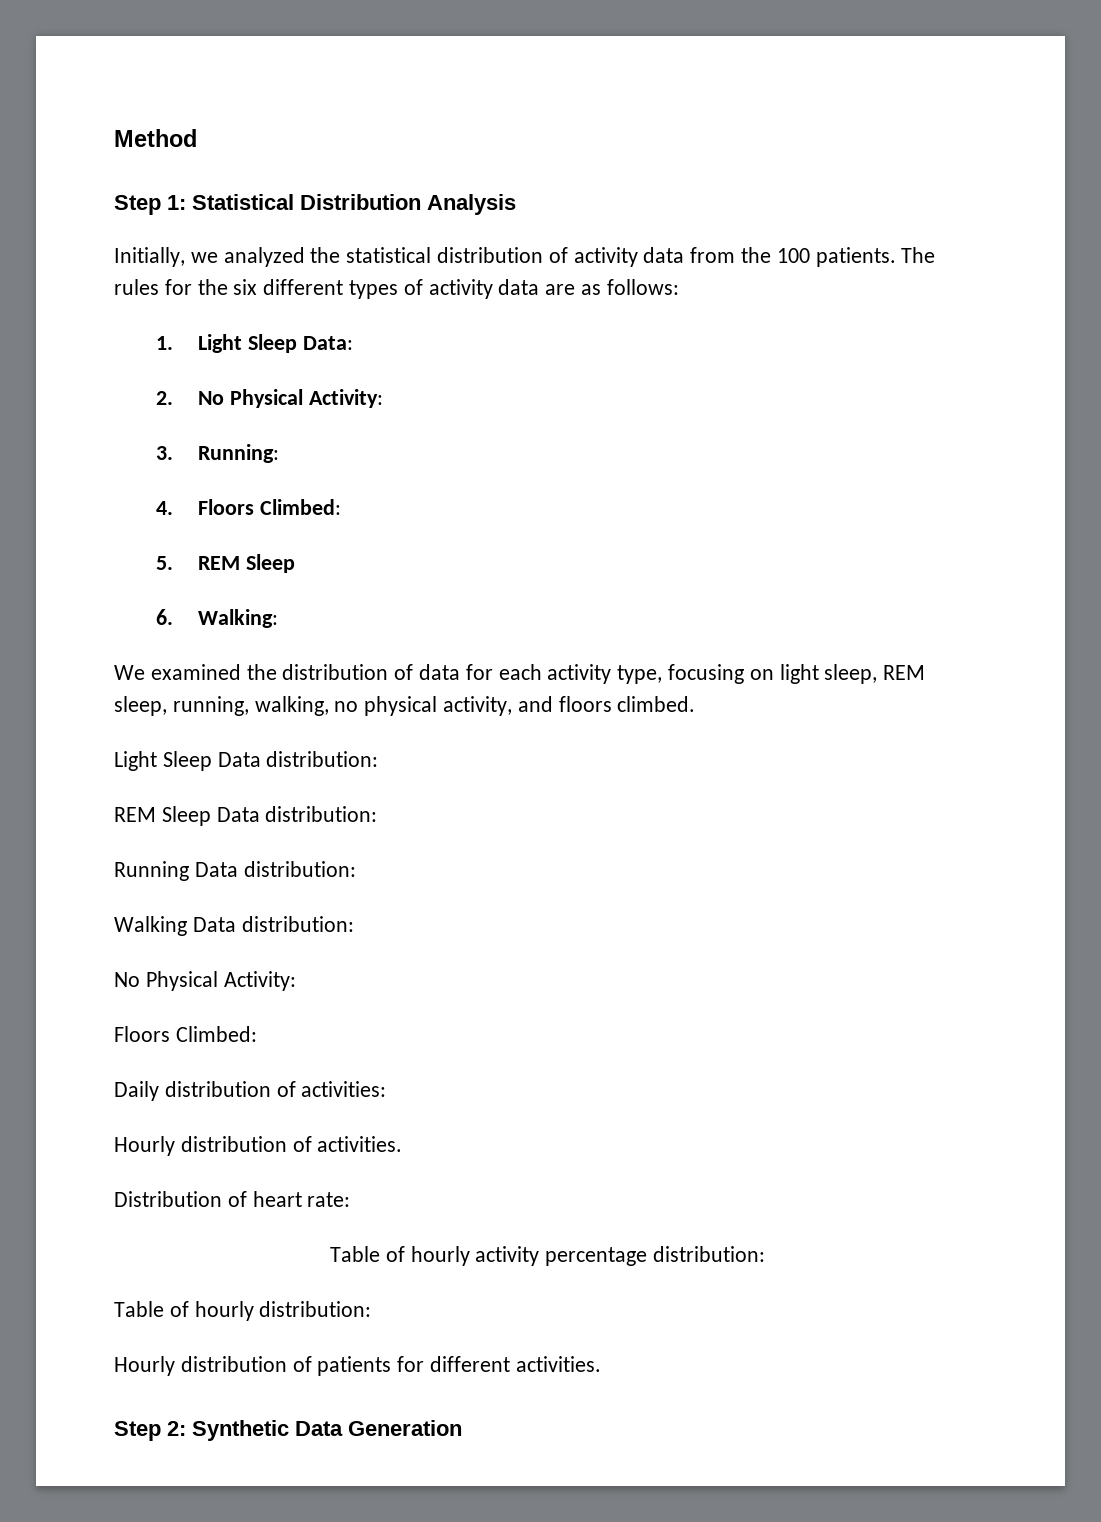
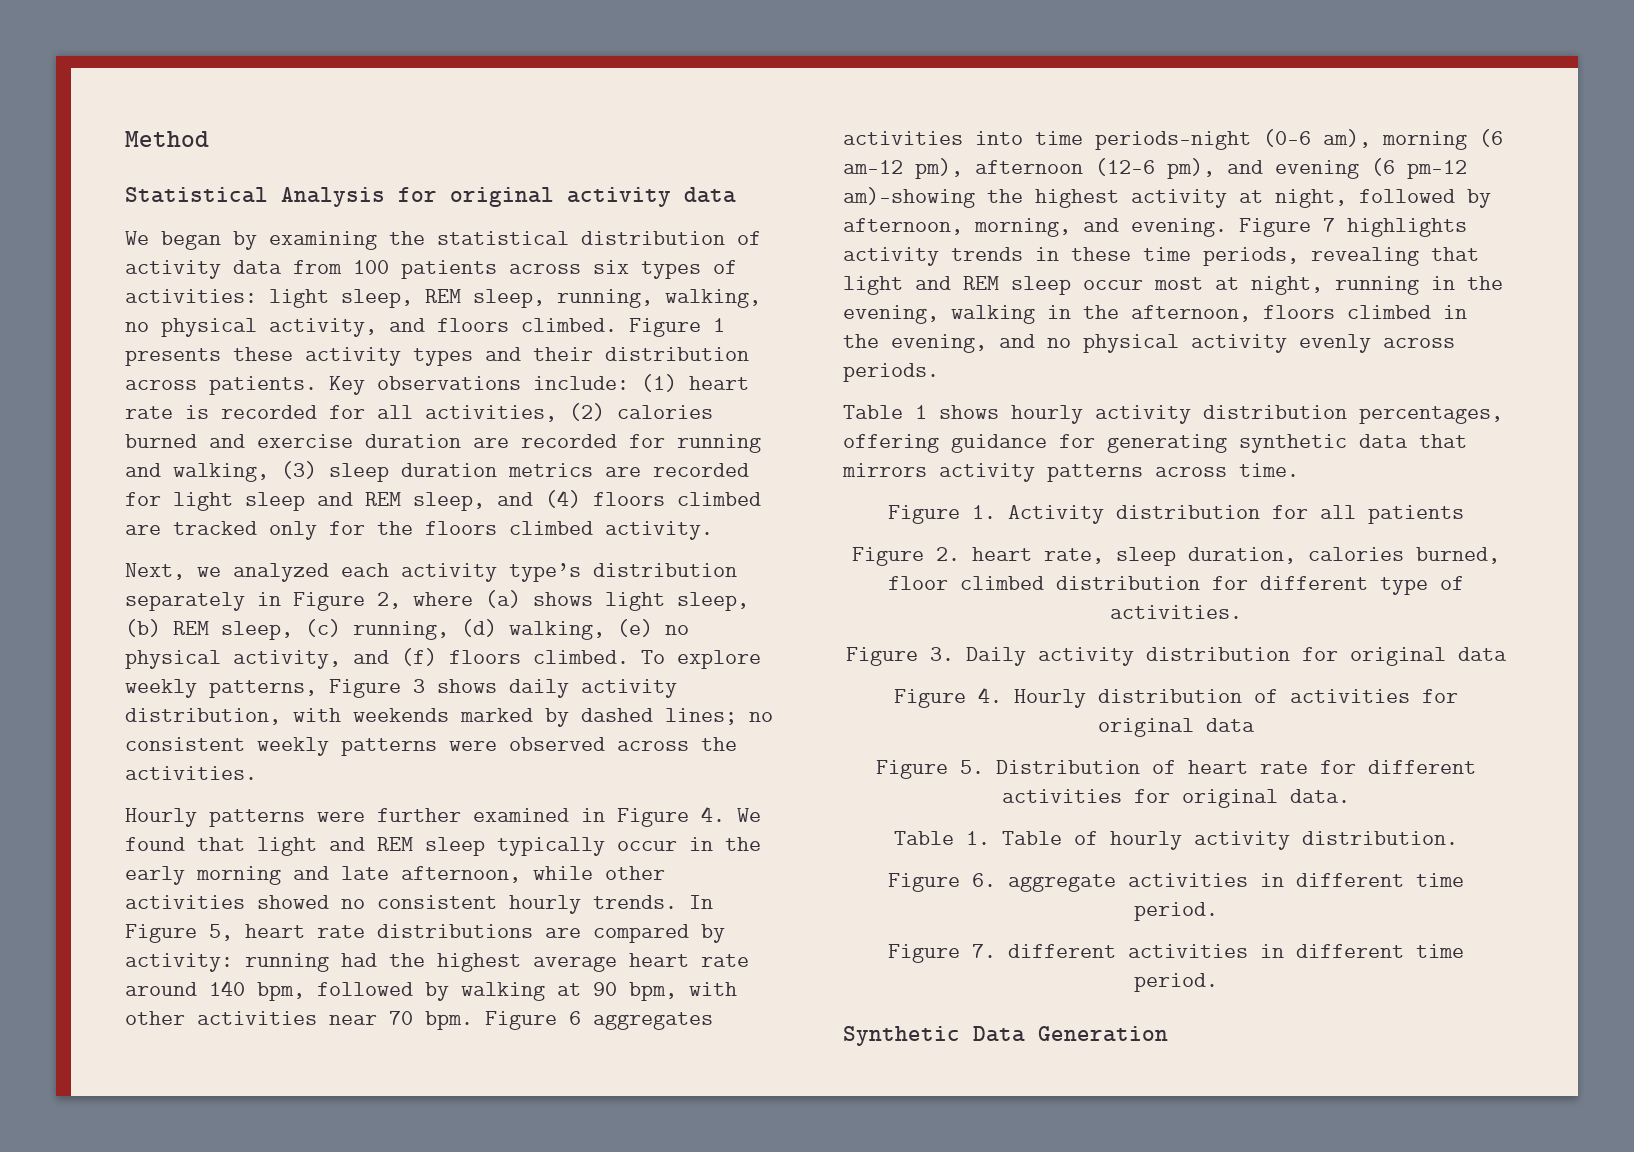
[114,194,516,215] [114,247,305,267] Step 1: Statistical Distribution Analysis // Initially, we analyzed -> [125,187,736,207] [125,231,377,250] Statistical Analysis for original activity data // We began by examining
[741,247,936,267] [114,279,679,299] [156,334,353,353] [156,389,383,408] [156,444,280,463] [156,499,342,515] [156,554,296,573] [156,609,279,628] [114,664,774,684] the 100 patients. The rules for the six different types of activity data are as follows: // 1. Light Sleep Data: // 2. No Physical Activity: // 3. Running: // 4. Floors Climbed: // 5. REM Sleep // 6. Walking: // We examined the distribution of data for each activity type, focusing on -> [353,260,737,279] [125,289,257,303] 100 patients across six types of activities:
[114,751,379,771] [114,806,378,826] [114,861,356,881] [114,916,354,936] [114,971,296,991] [114,1026,257,1042] [114,1081,387,1101] [114,1136,403,1156] [114,1191,351,1207] [329,1246,380,1262] // Light Sleep Data distribution: // REM Sleep Data distribution: // Running Data distribution: // Walking Data distribution: // No Physical Activity: // Floors Climbed: // Daily distribution of activities: // Hourly distribution of activities. // Distribution of heart rate: // Table -> [629,318,725,337] [125,347,749,366] [125,374,749,395] [125,403,713,422] [125,434,761,453] [125,461,749,482] [125,490,761,511] [125,521,713,540] [125,563,737,582] [125,590,749,611] [125,619,689,640] [125,648,761,669] [125,679,677,698] [125,708,773,727] [125,737,737,756] [125,766,257,780] [125,806,761,827] [125,837,761,856] [125,866,665,885] [125,895,713,914] [125,924,725,943] [125,953,749,972] [125,980,737,1001] [125,1011,713,1030] [843,129,1503,150] [843,158,1467,179] [843,187,1491,208] [843,218,1467,237] [843,247,1479,266] [843,276,1503,295] [843,305,1467,324] [843,334,1455,353] [843,363,939,382] [843,405,1503,424] [843,434,1467,453] [842,463,1299,482] [888,505,1464,524] [852,547,1500,566] [888,576,1464,595] [1110,605,1242,619] [846,647,1507,666] [894,687,1458,708] [1098,718,1255,737] [876,760,1476,779] [1002,789,1350,808] [894,831,1062,845] Figure 1 presents these activity types and their distribution across patients. Key observations include: (1) heart rate is recorded for all activities, (2) calories burned and exercise duration are recorded for running and walking, (3) sleep duration metrics are recorded for light sleep and REM sleep, and (4) floors climbed are tracked only for the floors climbed activity. // Next, we analyzed each activity type’s distribution separately in Figure 2, where (a) shows light sleep, (b) REM sleep, (c) running, (d) walking, (e) no physical activity, and (f) floors climbed. To explore weekly patterns, Figure 3 shows daily activity distribution, with weekends marked by dashed lines; no consistent weekly patterns were observed across the activities. // Hourly patterns were further examined in Figure 4. We found that light and REM sleep typically occur in the early morning and late afternoon, while other activities showed no consistent hourly trends. In Figure 5, heart rate distributions are compared by activity: running had the highest average heart rate around 140 bpm, followed by walking at 90 bpm, with other activities near 70 bpm. Figure 6 aggregates activities into time periods—night (0–6 am), morning (6 am–12 pm), afternoon (12–6 pm), and evening (6 pm–12 am)—showing the highest activity at night, followed by afternoon, morning, and evening. Figure 7 highlights activity trends in these time periods, revealing that light and REM sleep occur most at night, running in the evening, walking in the afternoon, floors climbed in the evening, and no physical activity evenly across periods. // Table 1 shows hourly activity distribution percentages, offering guidance for generating synthetic data that mirrors activity patterns across time. // Figure 1. Activity distribution for all patients // Figure 2. heart rate, sleep duration, calories burned, floor climbed distribution for different type of activities. // Figure 3. Daily activity distribution for original data // Figure 4. Hourly distribution of activities for original data // Figure 5. Distribution of heart rate for different activities for original data. // Table 1. Table
[545,1246,766,1266] [114,1301,372,1321] [114,1356,601,1376] [114,1421,186,1441] percentage distribution: // Table of hourly distribution: // Hourly distribution of patients for different activities. // Step 2: -> [1302,831,1458,845] [888,873,1464,892] [1134,902,1218,921] [888,944,1464,963] [1134,973,1218,992] distribution. // Figure 6. aggregate activities in different time period. // Figure 7. different activities in different time period. //

